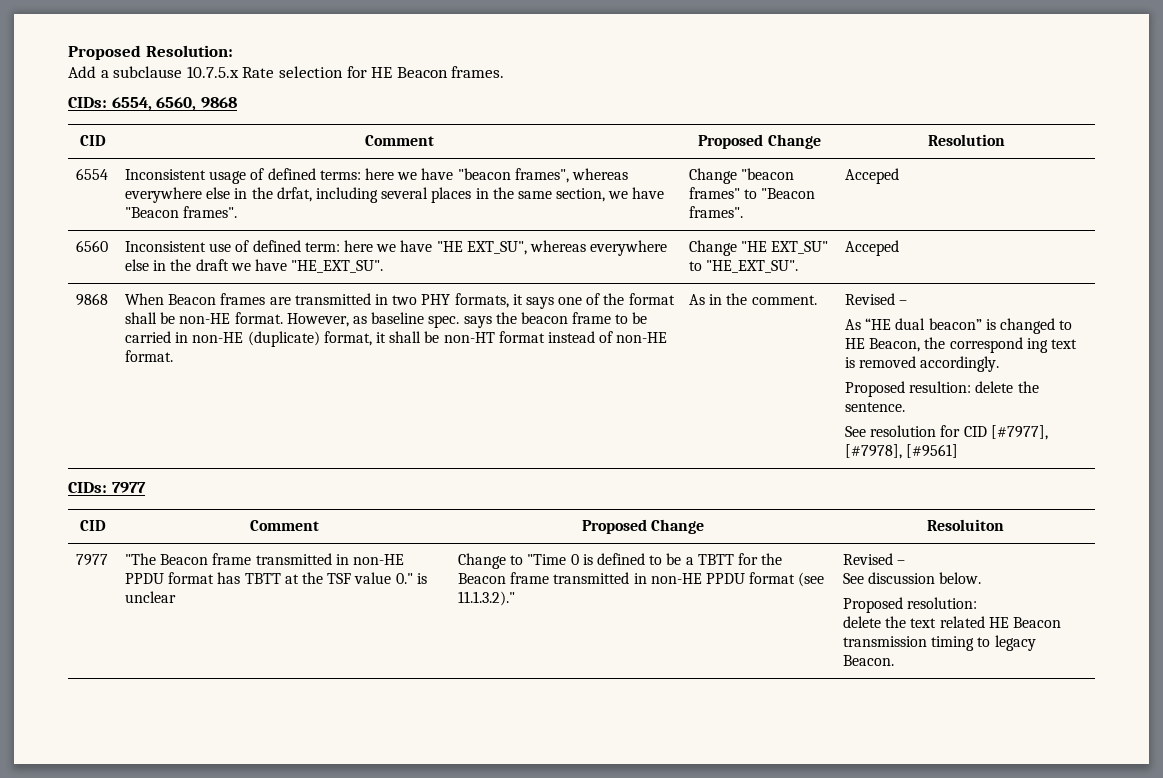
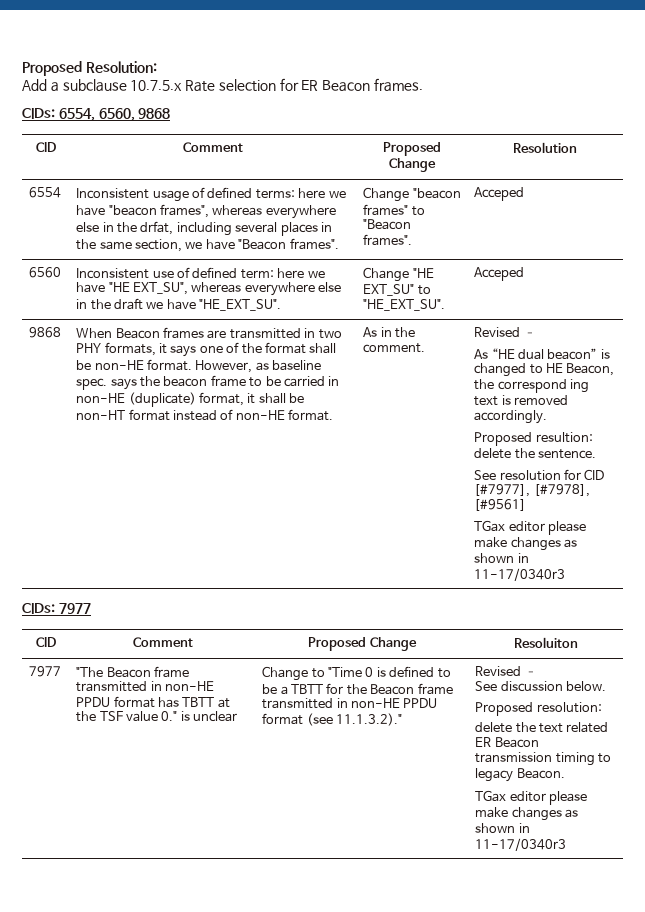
[371,67,393,78] HE -> [301,80,319,91] ER
(959, 451) none -> [474,520,587,535] [474,537,578,551] [474,553,529,563] [474,568,566,581] // TGax editor please make changes as shown in 11-17/0340r3
[988,617,1009,628] HE -> [475,737,492,747] ER
(895, 660) none -> [475,790,588,805] [475,807,579,821] [475,823,530,833] [475,838,567,851] // TGax editor please make changes as shown in 11-17/0340r3

